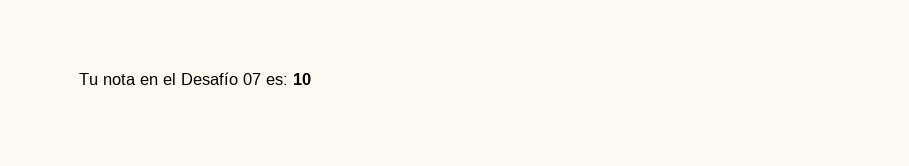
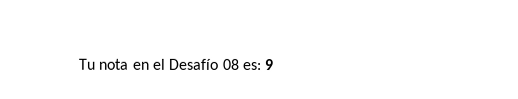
[243,73,311,85] 07 es: 10 -> [221,58,274,71] 08 es: 9

